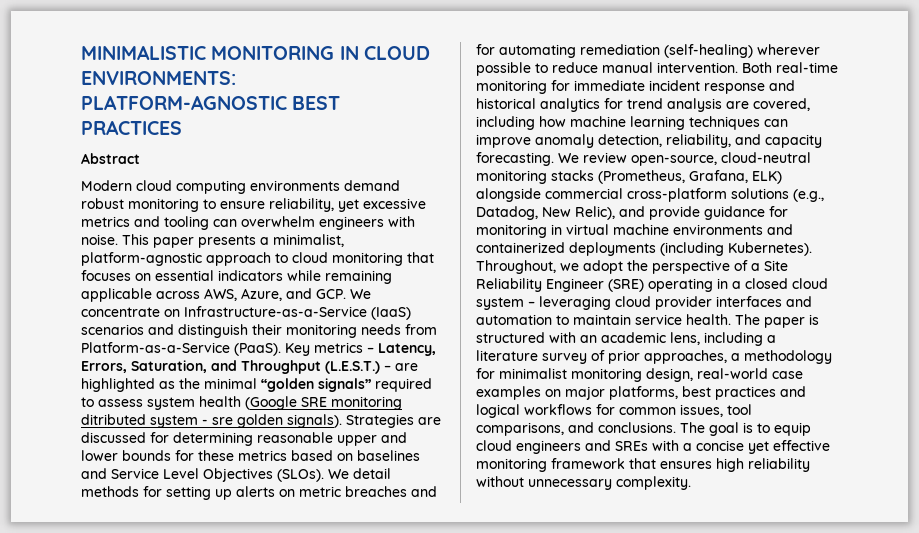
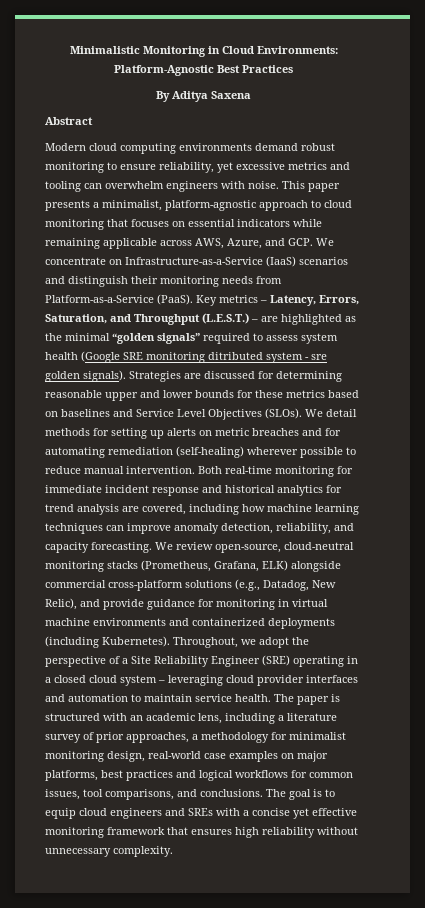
[81,45,430,60] [81,71,236,85] [81,95,341,110] [81,120,182,135] MINIMALISTIC MONITORING IN CLOUD ENVIRONMENTS: PLATFORM-AGNOSTIC BEST PRACTICES -> [69,46,338,57] [114,65,293,76] [156,91,251,102] Minimalistic Monitoring in Cloud Environments: Platform-Agnostic Best Practices // By Aditya Saxena

